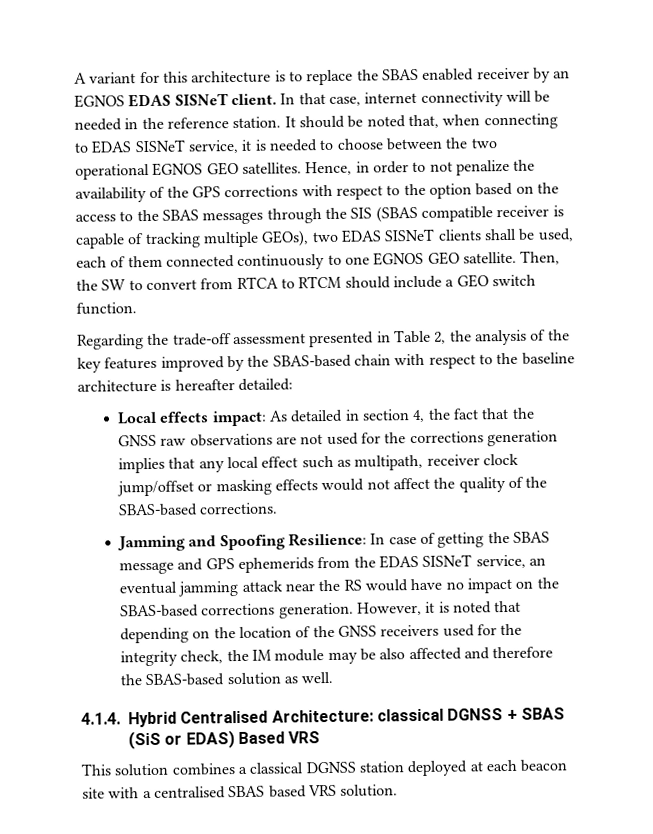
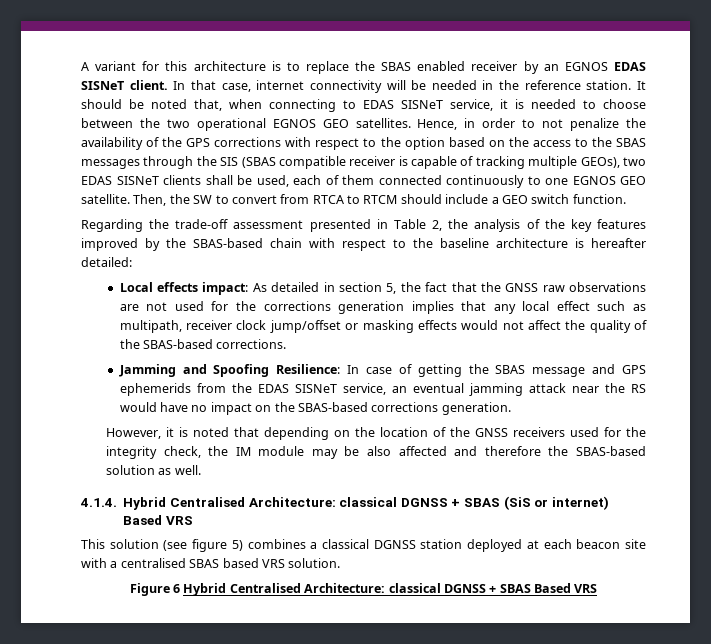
[412,409,426,423] 4, -> [386,283,397,294] 5,
(354, 610) none -> (511, 408) //
[185,730,235,749] EDAS) -> [552,496,610,510] internet)
(169, 770) none -> [163,539,243,552] (see figure 5)
(399, 790) none -> [129,583,598,596] // Figure 6 Hybrid Centralised Architecture: classical DGNSS + SBAS Based VRS

